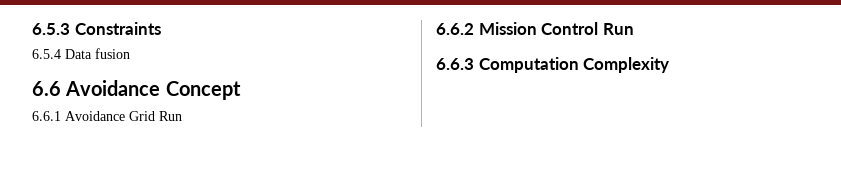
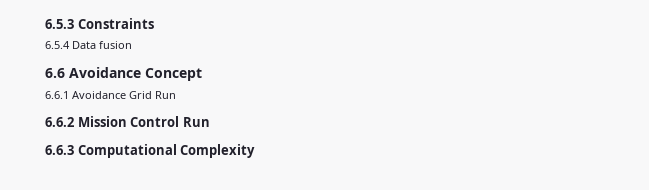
[478,57,579,73] Computation -> [77,144,177,158] Computational

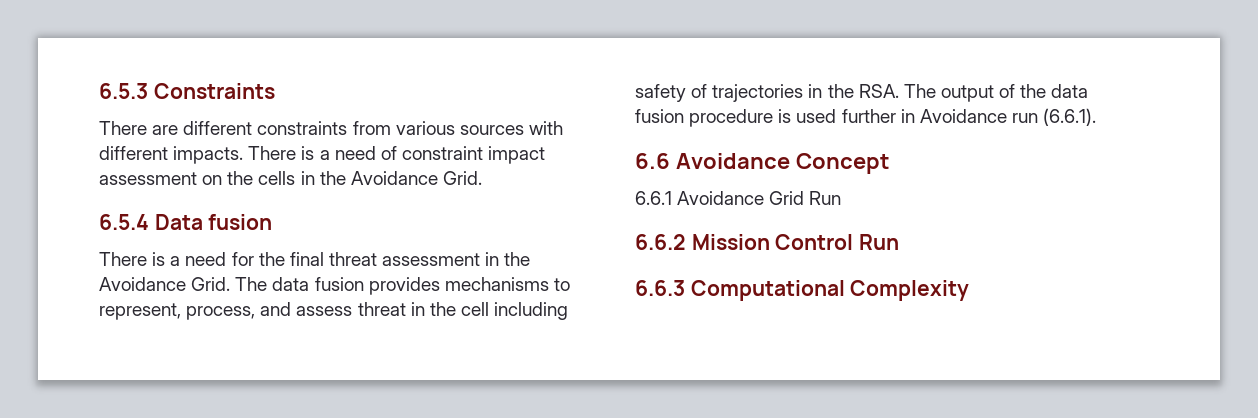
[45,41,132,49] 6.5.4 Data fusion -> [99,121,563,135] [99,146,546,164] [99,171,482,185] [99,214,273,230] [99,252,531,266] [99,277,570,295] [99,302,569,320] [635,84,1089,102] [635,108,1097,127] There are different constraints from various sources with different impacts. There is a need of constraint impact assessment on the cells in the Avoidance Grid. // 6.5.4 Data fusion // There is a need for the final threat assessment in the Avoidance Grid. The data fusion provides mechanisms to represent, process, and assess threat in the cell including safety of trajectories in the RSA. The output of the data fusion procedure is used further in Avoidance run (6.6.1).

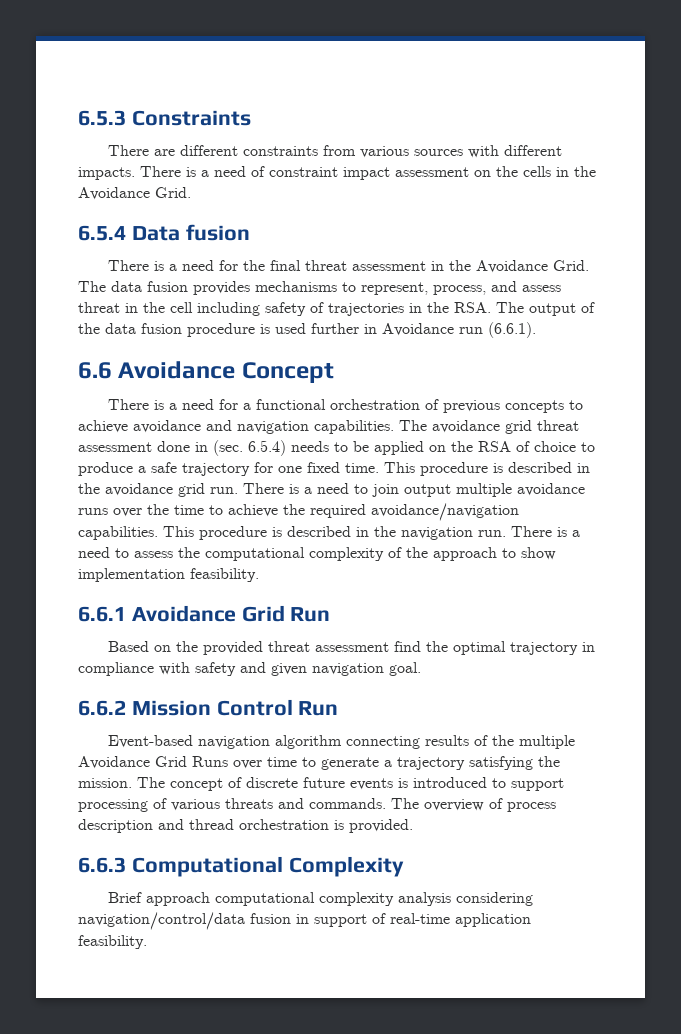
[635,191,842,205] [635,234,900,250] [635,280,970,301] 6.6.1 Avoidance Grid Run // 6.6.2 Mission Control Run // 6.6.3 Computational Complexity -> [108,399,584,413] [78,420,579,434] [78,440,595,456] [78,462,590,476] [78,483,585,497] [78,503,519,521] [78,526,580,540] [78,547,556,561] [78,568,259,582] [78,605,331,622] [108,641,596,655] [78,662,421,676] [78,699,339,716] [108,735,576,749] [78,756,560,770] [78,777,564,791] [78,798,556,812] [78,819,413,833] [78,856,404,877] [108,892,534,906] [78,912,531,930] [78,935,147,949] There is a need for a functional orchestration of previous concepts to achieve avoidance and navigation capabilities. The avoidance grid threat assessment done in (sec. 6.5.4) needs to be applied on the RSA of choice to produce a safe trajectory for one fixed time. This procedure is described in the avoidance grid run. There is a need to join output multiple avoidance runs over the time to achieve the required avoidance/navigation capabilities. This procedure is described in the navigation run. There is a need to assess the computational complexity of the approach to show implementation feasibility. // 6.6.1 Avoidance Grid Run // Based on the provided threat assessment find the optimal trajectory in compliance with safety and given navigation goal. // 6.6.2 Mission Control Run // Event-based navigation algorithm connecting results of the multiple Avoidance Grid Runs over time to generate a trajectory satisfying the mission. The concept of discrete future events is introduced to support processing of various threats and commands. The overview of process description and thread orchestration is provided. // 6.6.3 Computational Complexity // Brief approach computational complexity analysis considering navigation/control/data fusion in support of real-time application feasibility.

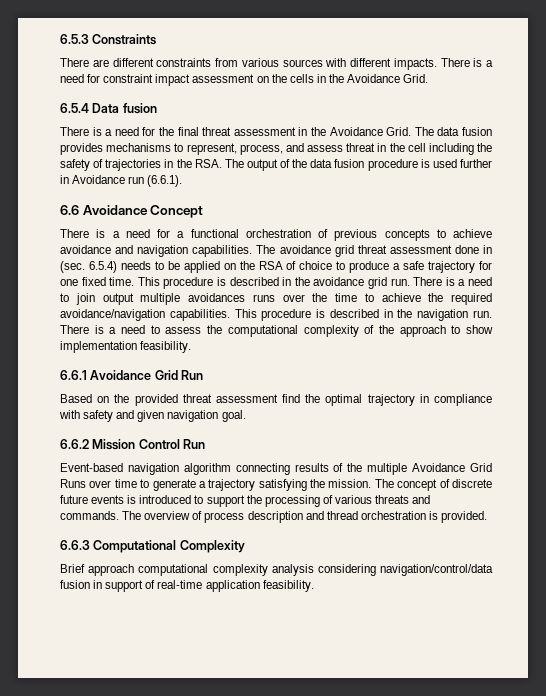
[251,166,265,177] of -> [87,74,101,83] for
(260, 309) none -> [477,143,493,152] the
[517,483,585,496] avoidance -> [188,293,245,302] avoidances
(564, 784) none -> [246,495,262,504] the

